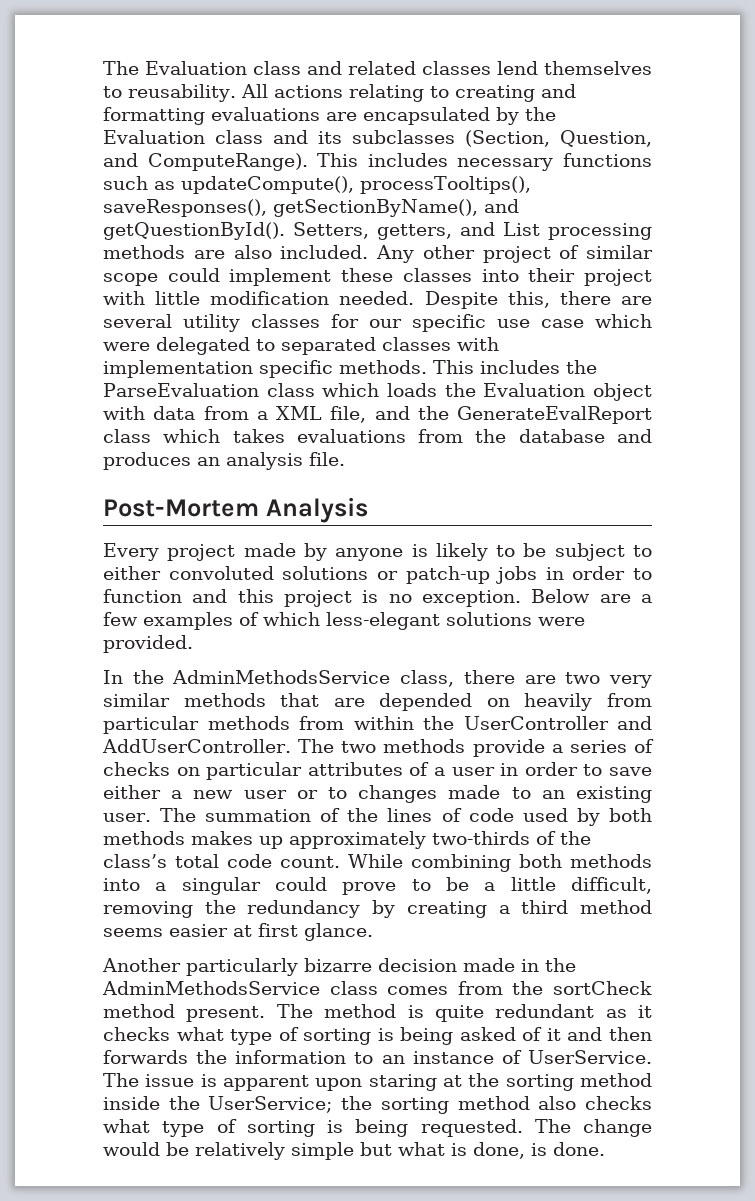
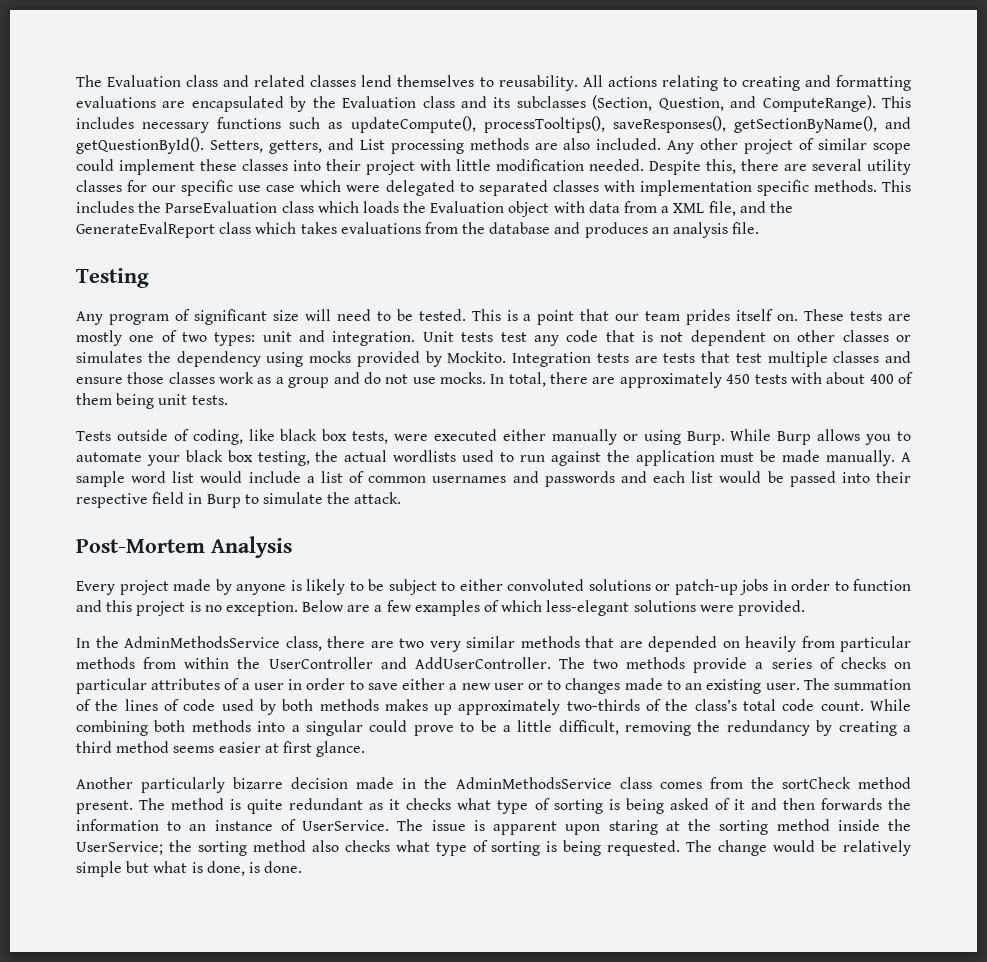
(345, 459) none -> [76,268,149,288] [76,309,912,325] [76,330,912,346] [76,351,911,367] [76,372,914,388] [76,393,228,409] [76,429,911,445] [76,450,912,466] [76,471,911,487] [76,492,402,508] // Testing // Any program of significant size will need to be tested. This is a point that our team prides itself on. These tests are mostly one of two types: unit and integration. Unit tests test any code that is not dependent on other classes or simulates the dependency using mocks provided by Mockito. Integration tests are tests that test multiple classes and ensure those classes work as a group and do not use mocks. In total, there are approximately 450 tests with about 400 of them being unit tests. // Tests outside of coding, like black box tests, were executed either manually or using Burp. While Burp allows you to automate your black box testing, the actual wordlists used to run against the application must be made manually. A sample word list would include a list of common usernames and passwords and each list would be passed into their respective field in Burp to simulate the attack.

